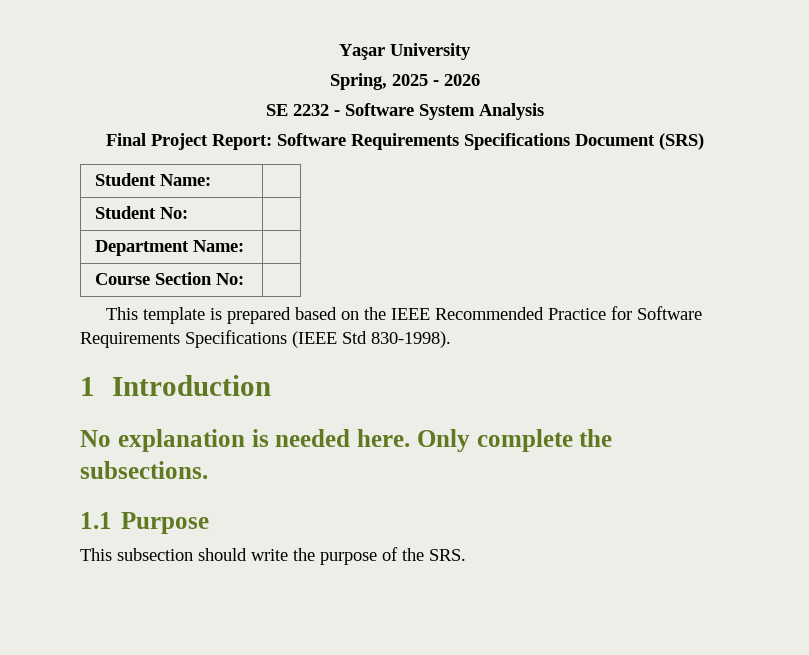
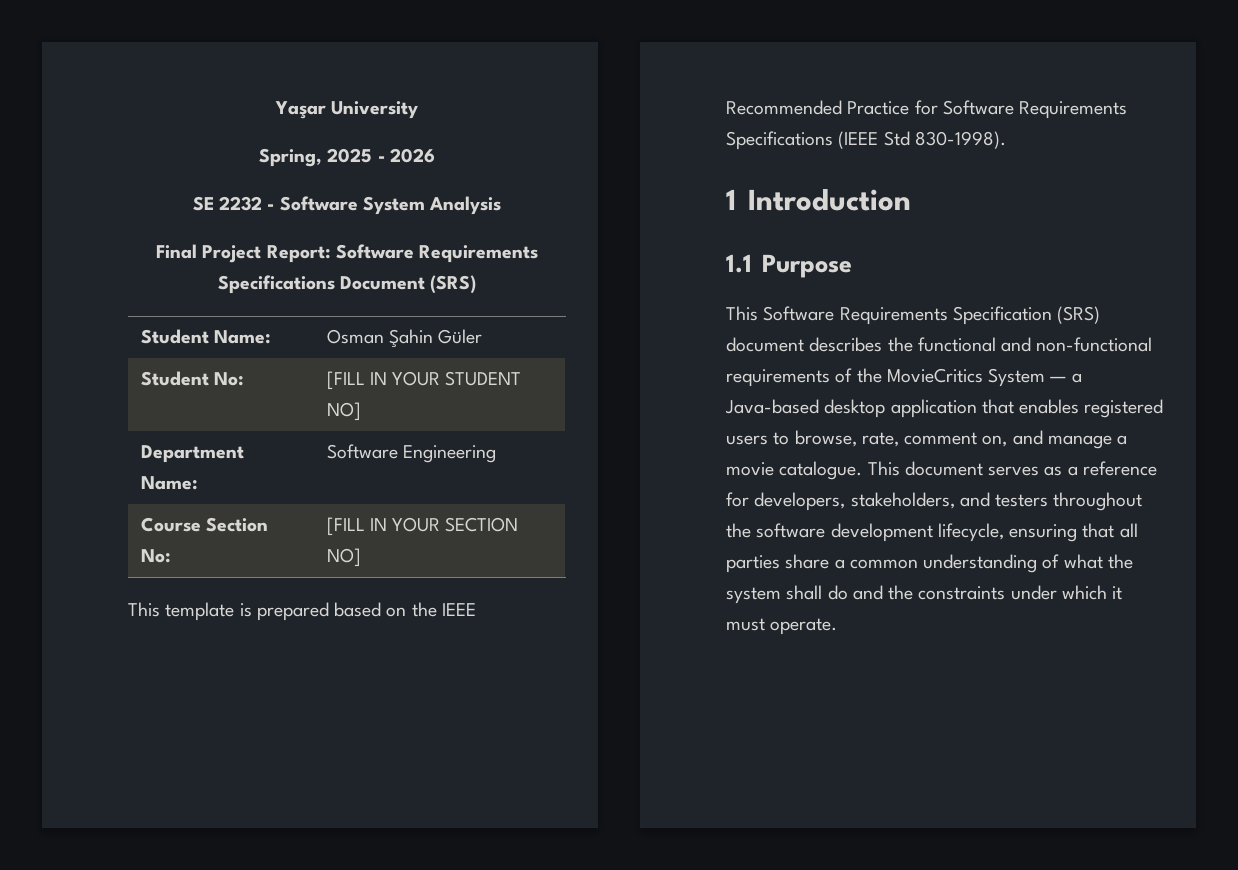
(211, 180) none -> [326,329,483,348] Osman Şahin Güler
(188, 213) none -> [326,371,522,390] [326,402,361,421] [FILL IN YOUR STUDENT NO]
(244, 246) none -> [326,444,496,463] Software Engineering
(244, 279) none -> [326,517,519,536] [326,548,361,567] [FILL IN YOUR SECTION NO]
[80,429,613,452] [80,461,208,479] [80,512,210,534] [80,547,466,565] No explanation is needed here. Only complete the subsections. // 1.1 Purpose // This subsection should write the purpose of the SRS. -> [726,254,852,278] [726,306,1101,325] [726,337,1153,352] [726,368,1082,387] [725,399,1164,418] [726,430,1128,449] [726,461,1157,480] [726,492,1143,511] [726,523,1138,542] [726,554,1133,573] [726,585,1123,604] [726,618,838,635] 1.1 Purpose // This Software Requirements Specification (SRS) document describes the functional and non-functional requirements of the MovieCritics System — a Java-based desktop application that enables registered users to browse, rate, comment on, and manage a movie catalogue. This document serves as a reference for developers, stakeholders, and testers throughout the software development lifecycle, ensuring that all parties share a common understanding of what the system shall do and the constraints under which it must operate.

